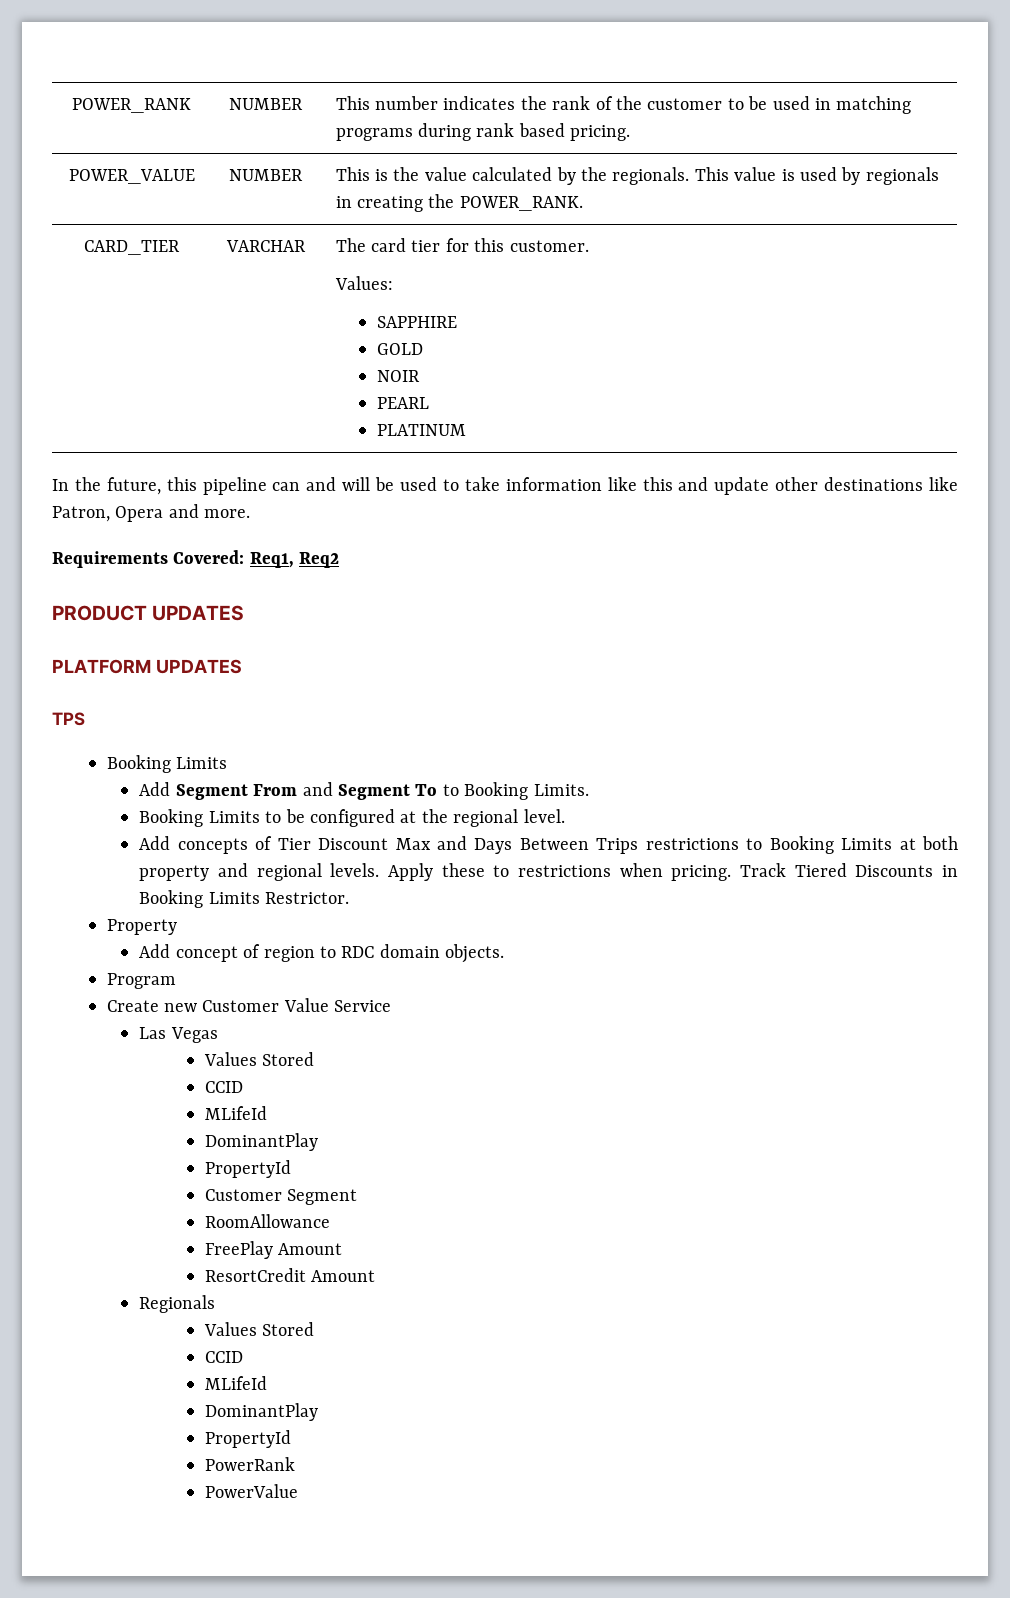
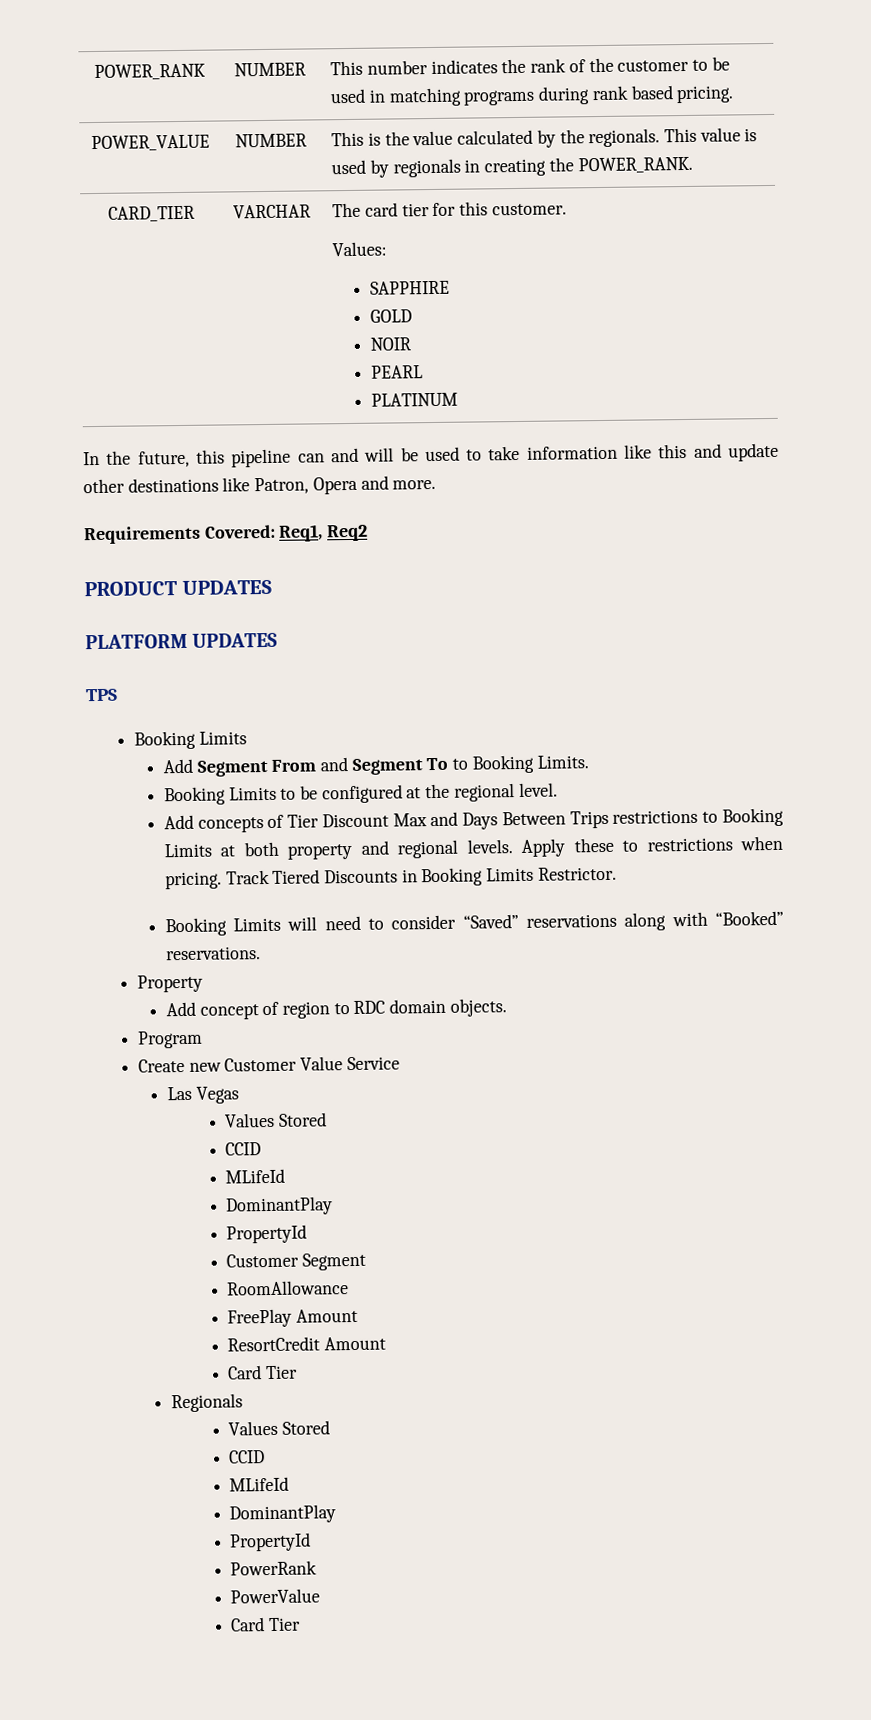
(350, 898) none -> [164,910,784,937] [165,946,261,961] // Booking Limits will need to consider “Saved” reservations along with “Booked” reservations.
(376, 1276) none -> [227,1365,299,1380] // Card Tier
(298, 1491) none -> [230,1617,302,1632] // Card Tier

